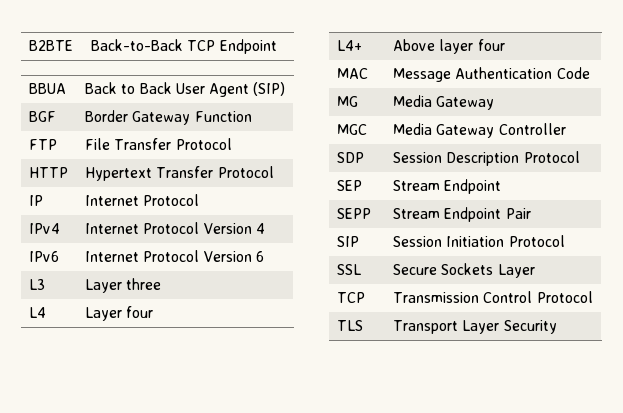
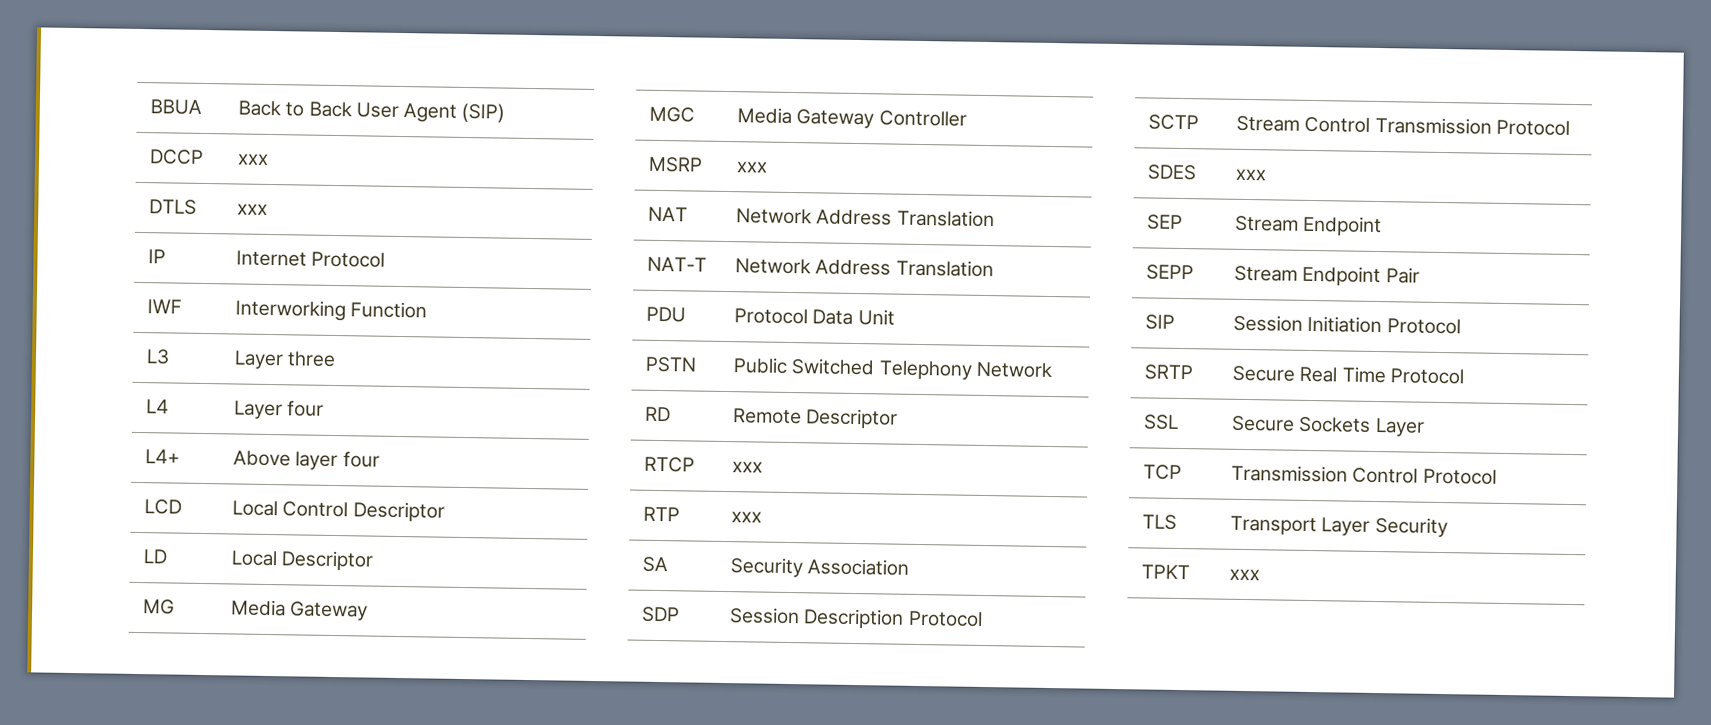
[29,40,74,51] [91,39,277,54] B2BTE | Back-to-Back TCP Endpoint // -> (150, 107) none
[29,111,57,122] [85,110,252,125] [29,139,58,150] [85,138,232,150] [29,167,69,178] [85,166,274,181] [29,195,44,206] [85,194,200,206] [29,223,61,234] [85,222,265,234] [29,251,60,262] [85,250,264,262] BGF | Border Gateway Function // FTP | File Transfer Protocol // HTTP | Hypertext Transfer Protocol // IP | Internet Protocol // IPv4 | Internet Protocol Version 4 // IPv6 | Internet Protocol Version 6 -> [149,149,205,165] [237,153,270,165] [149,199,198,215] [237,203,269,215] [148,249,167,264] [236,250,386,268] [147,299,183,314] [235,299,428,322] DCCP | xxx // DTLS | xxx // IP | Internet Protocol // IWF | Interworking Function
[337,68,369,79] [393,67,590,82] MAC | Message Authentication Code -> [144,499,183,515] [232,500,445,522] [143,549,169,564] [231,550,375,571] LCD | Local Control Descriptor // LD | Local Descriptor
[337,152,365,163] [393,151,580,166] SDP | Session Description Protocol -> [648,156,704,173] [736,161,769,173] [648,206,689,222] [736,208,995,228] [647,256,708,272] [735,258,994,278] [646,306,687,323] [734,308,895,326] [645,356,698,373] [733,357,1053,380] [645,406,672,422] [733,408,899,429] [644,456,696,473] [732,461,764,473] [643,506,681,522] [731,511,763,523] [642,556,669,573] [730,557,910,578] [641,606,681,623] [729,607,983,629] [1148,114,1200,131] [1236,115,1570,136] [1147,164,1198,181] [1235,168,1268,181] MSRP | xxx // NAT | Network Address Translation // NAT-T | Network Address Translation // PDU | Protocol Data Unit // PSTN | Public Switched Telephony Network // RD | Remote Descriptor // RTCP | xxx // RTP | xxx // SA | Security Association // SDP | Session Description Protocol // SCTP | Stream Control Transmission Protocol // SDES | xxx
(565, 241) none -> [1144,364,1194,381] [1232,365,1464,385] // SRTP | Secure Real Time Protocol
(557, 327) none -> [1141,564,1191,580] [1229,568,1261,581] // TPKT | xxx

